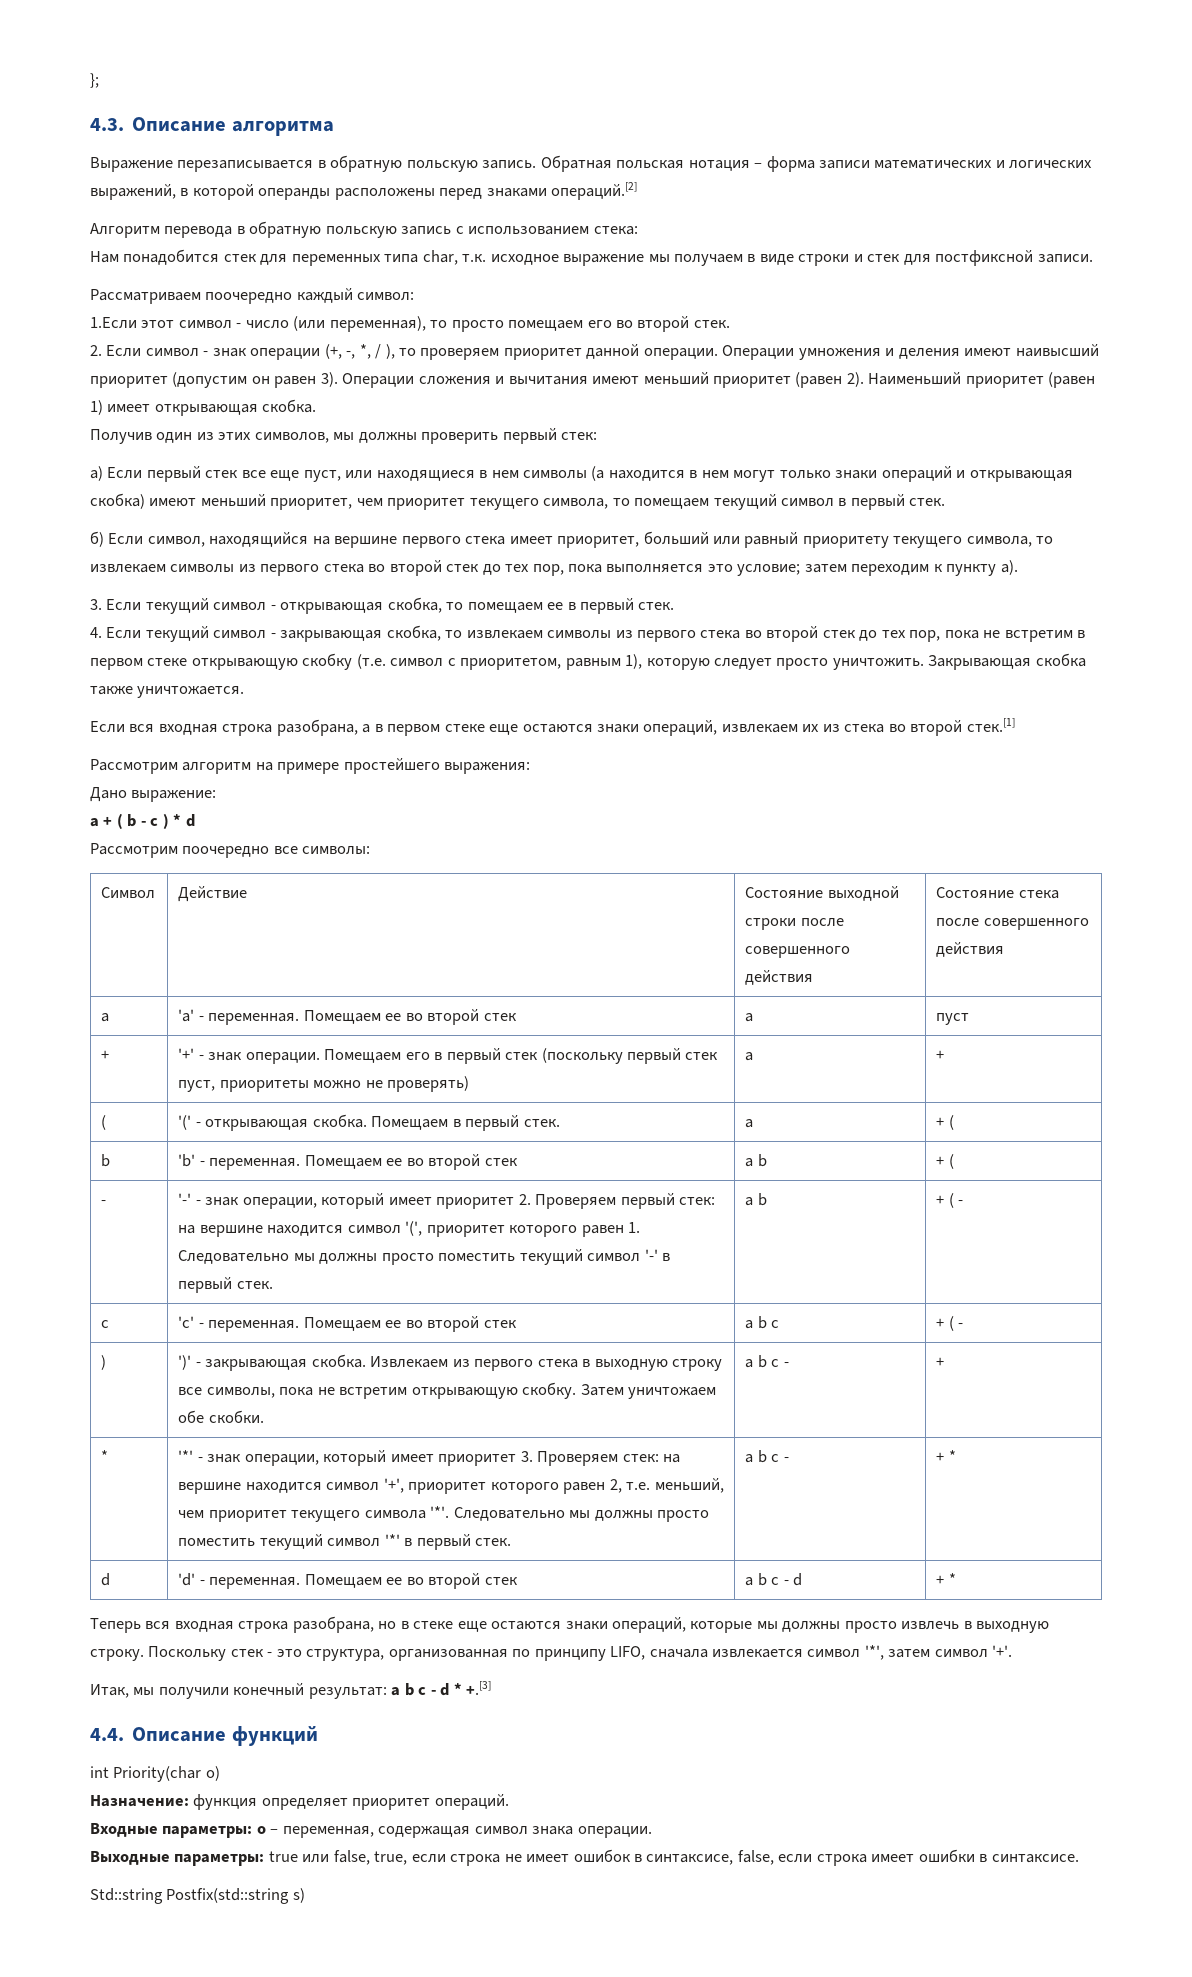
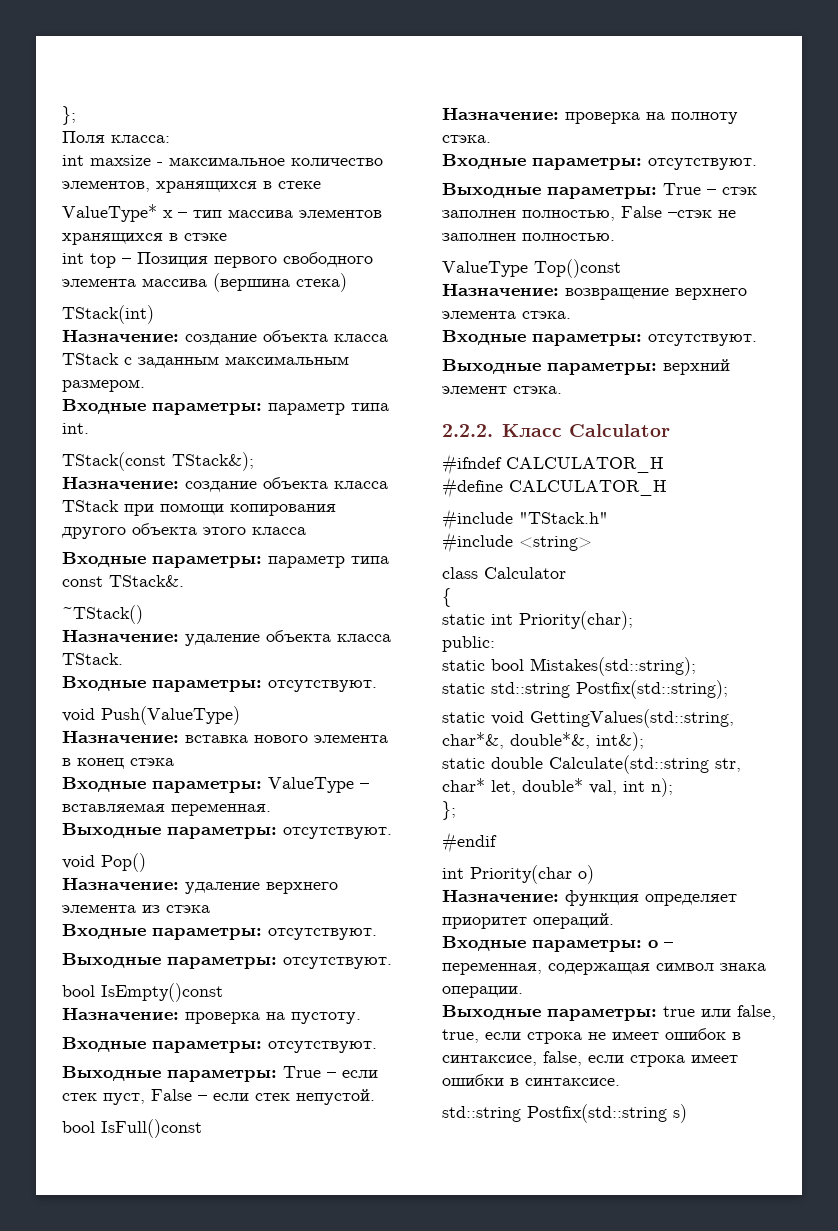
[90,73,99,88] [90,117,334,136] [90,155,1093,172] [90,182,638,200] [90,221,638,238] [90,249,1093,266] [90,288,415,304] [90,316,730,332] [90,344,1099,360] [90,372,1096,388] [90,399,317,416] [90,428,598,444] [90,466,1073,482] [90,493,946,510] [90,531,1054,548] [90,560,1018,576] [90,597,675,614] [90,625,1086,642] [90,653,1086,670] [90,686,245,698] [90,718,1015,736] [90,758,531,774] [90,787,217,802] [90,813,195,829] [90,843,371,858] [101,887,156,899] [178,886,248,902] [745,886,899,901] [745,918,844,930] [745,946,851,958] [745,970,814,985] [936,887,1059,899] [936,918,1089,930] [936,942,1005,957] [101,1013,110,1022] [178,1009,517,1025] [745,1013,754,1022] [936,1013,970,1025] [101,1050,110,1060] [178,1048,719,1064] [178,1076,470,1092] [745,1052,754,1061] [936,1050,945,1060] [101,1115,107,1130] [178,1114,560,1131] [745,1119,754,1128] [936,1115,954,1130] [101,1154,111,1167] [178,1154,518,1170] [745,1154,767,1167] [936,1154,954,1169] [101,1200,107,1205] [178,1193,715,1209] [178,1221,641,1237] [178,1249,671,1265] [178,1277,273,1293] [745,1193,767,1206] [936,1193,964,1208] [101,1320,110,1328] [178,1316,517,1332] [745,1316,780,1329] [936,1316,964,1331] [101,1355,107,1370] [178,1354,722,1371] [178,1382,717,1399] [178,1410,264,1423] [745,1355,789,1368] [936,1357,945,1367] [101,1450,109,1462] [178,1450,680,1466] [178,1478,724,1494] [178,1506,710,1522] [178,1534,512,1550] [745,1450,789,1463] [936,1450,956,1462] [101,1573,111,1586] [178,1573,518,1589] [745,1573,803,1586] [936,1573,956,1585] [90,1616,1050,1633] [90,1645,1013,1661] [90,1681,492,1699] [90,1726,318,1746] }; // 4.3. Описание алгоритма // Выражение перезаписывается в обратную польскую запись. Обратная польская нотация – форма записи математических и логических выражений, в которой операнды расположены перед знаками операций.[2] // Алгоритм перевода в обратную польскую запись с использованием стека: // Нам понадобится стек для переменных типа char, т.к. исходное выражение мы получаем в виде строки и стек для постфиксной записи. // Рассматриваем поочередно каждый символ: // 1.Если этот символ - число (или переменная), то просто помещаем его во второй стек. // 2. Если символ - знак операции (+, -, *, / ), то проверяем приоритет данной операции. Операции умножения и деления имеют наивысший приоритет (допустим он равен 3). Операции сложения и вычитания имеют меньший приоритет (равен 2). Наименьший приоритет (равен 1) имеет открывающая скобка. // Получив один из этих символов, мы должны проверить первый стек: // а) Если первый стек все еще пуст, или находящиеся в нем символы (а находится в нем могут только знаки операций и открывающая скобка) имеют меньший приоритет, чем приоритет текущего символа, то помещаем текущий символ в первый стек. // б) Если символ, находящийся на вершине первого стека имеет приоритет, больший или равный приоритету текущего символа, то извлекаем символы из первого стека во второй стек до тех пор, пока выполняется это условие; затем переходим к пункту а). // 3. Если текущий символ - открывающая скобка, то помещаем ее в первый стек. // 4. Если текущий символ - закрывающая скобка, то извлекаем символы из первого стека во второй стек до тех пор, пока не встретим в первом стеке открывающую скобку (т.е. символ с приоритетом, равным 1), которую следует просто уничтожить. Закрывающая скобка также уничтожается. // Если вся входная строка разобрана, а в первом стеке еще остаются знаки операций, извлекаем их из стека во второй стек.[1] // Рассмотрим алгоритм на примере простейшего выражения: // Дано выражение: // a + ( b - c ) * d // Рассмотрим поочередно все символы: // Символ | Действие | Состояние выходной строки после совершенного действия | Состояние стека после совершенного действия // a | 'a' - переменная. Помещаем ее во второй стек | a | пуст // + | '+' - знак операции. Помещаем его в первый стек (поскольку первый стек пуст, приоритеты можно не проверять) | a | + // ( | '(' - открывающая скобка. Помещаем в первый стек. | a | + ( // b | 'b' - переменная. Помещаем ее во второй стек | a b | + ( // - | '-' - знак операции, который имеет приоритет 2. Проверяем первый стек: на вершине находится символ '(', приоритет которого равен 1. Следовательно мы должны просто поместить текущий символ '-' в первый стек. | a b | + ( - // c | 'c' - переменная. Помещаем ее во второй стек | a b c | + ( - // ) | ')' - закрывающая скобка. Извлекаем из первого стека в выходную строку все символы, пока не встретим открывающую скобку. Затем уничтожаем обе скобки. | a b c - | + // * | '*' - знак операции, который имеет приоритет 3. Проверяем стек: на вершине находится символ '+', приоритет которого равен 2, т.е. меньший, чем приоритет текущего символа '*'. Следовательно мы должны просто поместить текущий символ '*' в первый стек. | a b c - | + * // d | 'd' - переменная. Помещаем ее во второй стек | a b c - d | + * // Теперь вся входная строка разобрана, но в стеке еще остаются знаки операций, которые мы должны просто извлечь в выходную строку. Поскольку стек - это структура, организованная по принципу LIFO, сначала извлекается символ '*', затем символ '+'. // Итак, мы получили конечный результат: a b c - d * +.[3] // 4.4. Описание функций -> [62,106,76,125] [62,131,170,143] [62,155,383,166] [62,180,321,193] [62,204,382,222] [62,233,227,245] [62,252,373,268] [62,273,347,292] [62,305,154,324] [62,329,388,345] [62,353,349,368] [62,379,145,392] [62,399,389,415] [62,423,89,434] [62,452,254,471] [62,476,388,492] [62,500,336,516] [62,523,306,539] [62,552,389,568] [62,575,184,587] [62,605,143,624] [62,629,391,646] [62,653,123,665] [62,676,377,692] [62,706,240,725] [62,730,388,743] [62,758,174,769] [62,777,369,793] [62,803,271,816] [62,823,392,839] [62,853,146,872] [62,877,338,894] [62,904,210,913] [62,924,377,940] [62,953,392,969] [62,983,223,1002] [62,1007,361,1024] [62,1037,377,1053] [62,1066,378,1082] [62,1089,375,1105] [62,1119,202,1138] [442,107,738,124] [442,135,491,143] [442,154,757,170] [442,183,757,199] [442,206,736,221] [442,233,615,241] [442,259,621,278] [442,283,747,300] [442,310,571,319] [442,330,757,346] [442,359,730,375] [442,385,562,394] [442,424,670,437] [442,454,664,475] [442,477,667,498] [442,509,608,530] [442,532,592,553] [442,567,566,579] [442,588,451,607] [442,611,633,630] [442,636,495,652] [442,657,696,676] [442,680,728,699] [442,709,734,728] [442,732,644,751] [442,755,741,774] [442,778,673,797] [442,801,456,820] [442,832,497,853] }; // Поля класса: // int maxsize - максимальное количество элементов, хранящихся в стеке // ValueType* x – тип массива элементов хранящихся в стэке // int top – Позиция первого свободного элемента массива (вершина стека) // TStack(int) // Назначение: создание объекта класса TStack с заданным максимальным размером. // Входные параметры: параметр типа int. // TStack(const TStack&); // Назначение: создание объекта класса TStack при помощи копирования другого объекта этого класса // Входные параметры: параметр типа const TStack&. // ~TStack() // Назначение: удаление объекта класса TStack. // Входные параметры: отсутствуют. // void Push(ValueType) // Назначение: вставка нового элемента в конец стэка // Входные параметры: ValueType – вставляемая переменная. // Выходные параметры: отсутствуют. // void Pop() // Назначение: удаление верхнего элемента из стэка // Входные параметры: отсутствуют. // Выходные параметры: отсутствуют. // bool IsEmpty()const // Назначение: проверка на пустоту. // Входные параметры: отсутствуют. // Выходные параметры: True – если стек пуст, False – если стек непустой. // bool IsFull()const // Назначение: проверка на полноту стэка. // Входные параметры: отсутствуют. // Выходные параметры: True – стэк заполнен полностью, False –стэк не заполнен полностью. // ValueType Top()const // Назначение: возвращение верхнего элемента стэка. // Входные параметры: отсутствуют. // Выходные параметры: верхний элемент стэка. // 2.2.2. Класс Calculator // #ifndef CALCULATOR_H // #define CALCULATOR_H // #include "TStack.h" // #include <string> // class Calculator // { // static int Priority(char); // public: // static bool Mistakes(std::string); // static std::string Postfix(std::string); // static void GettingValues(std::string, char*&, double*&, int&); // static double Calculate(std::string str, char* let, double* val, int n); // }; // #endif
[90,1888,163,1904] Std::string -> [442,1106,521,1122] std::string

